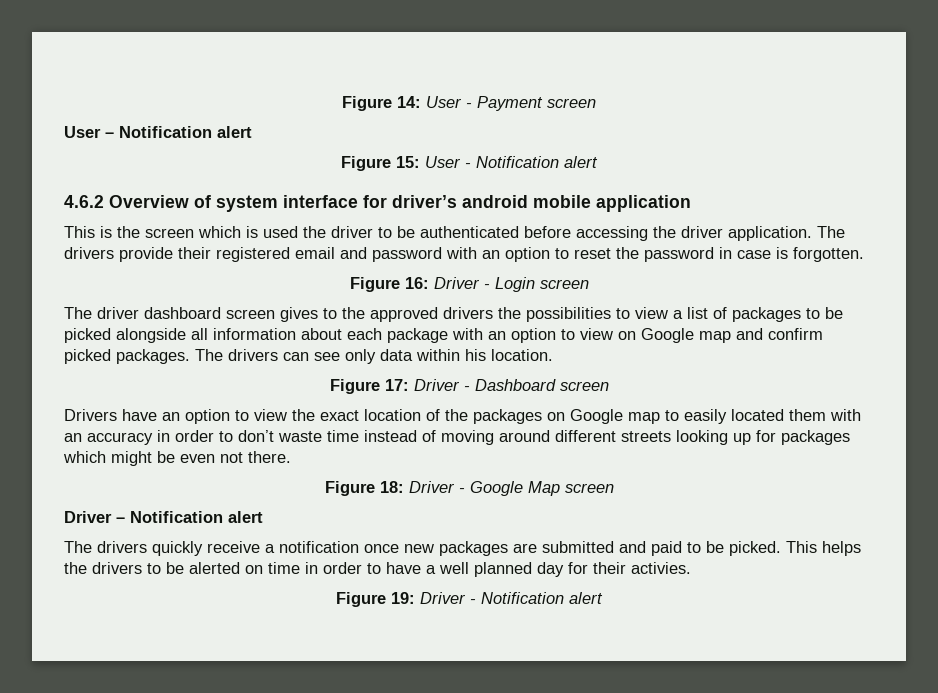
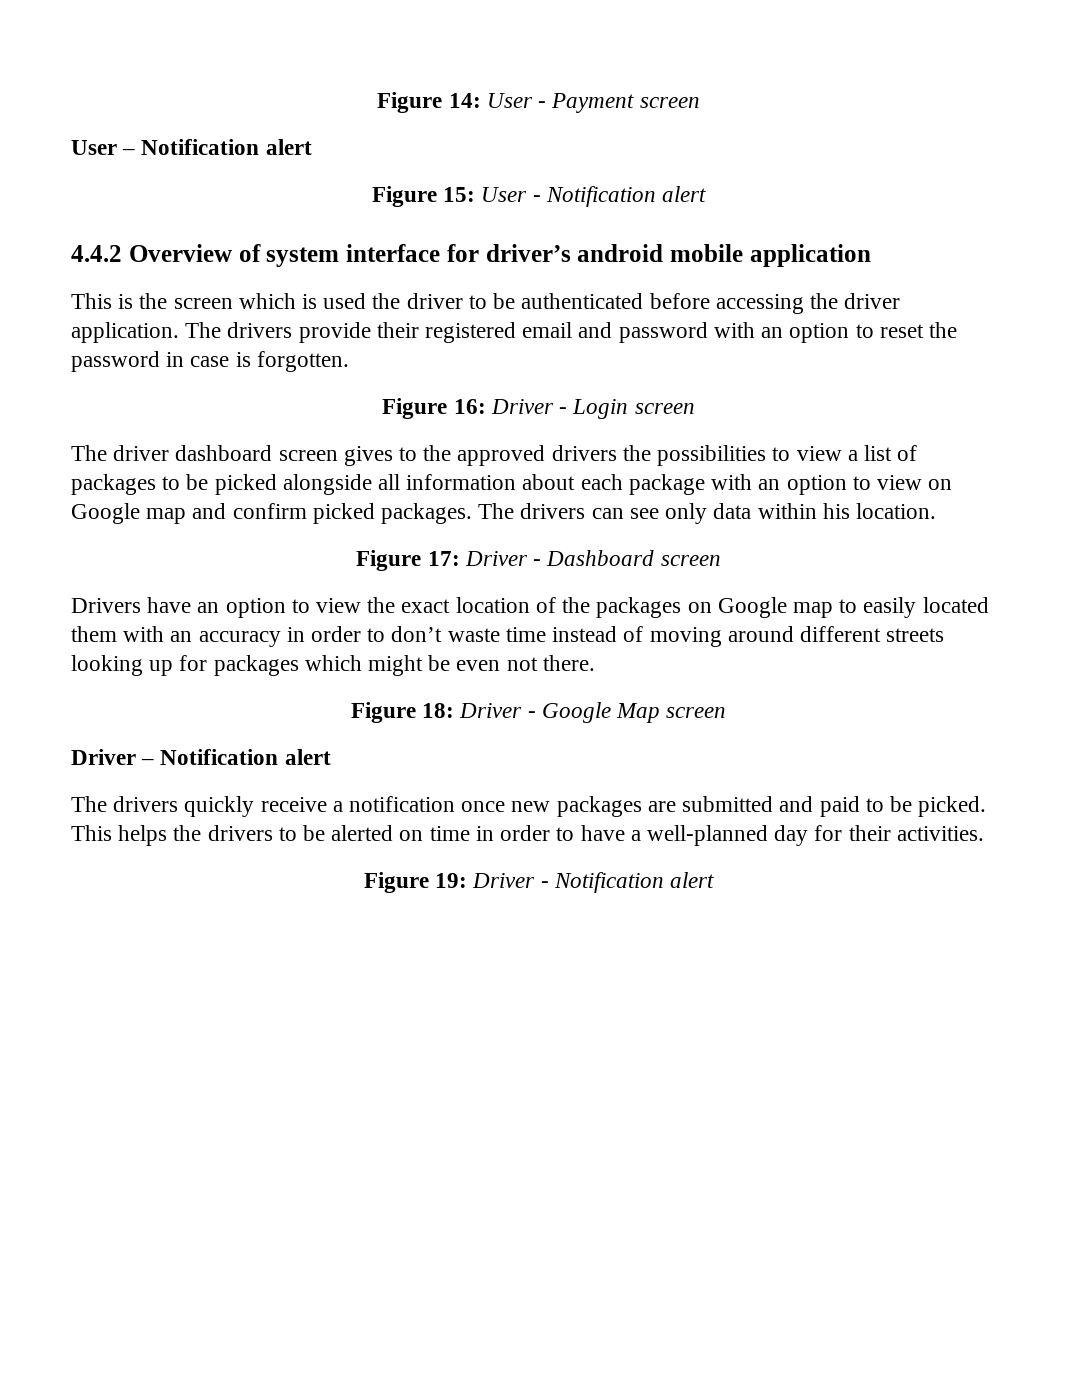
[64,195,104,208] 4.6.2 -> [71,245,122,262] 4.4.2
[439,562,532,577] well planned -> [646,825,768,846] well-planned
[631,562,691,574] activies. -> [896,826,984,841] activities.

